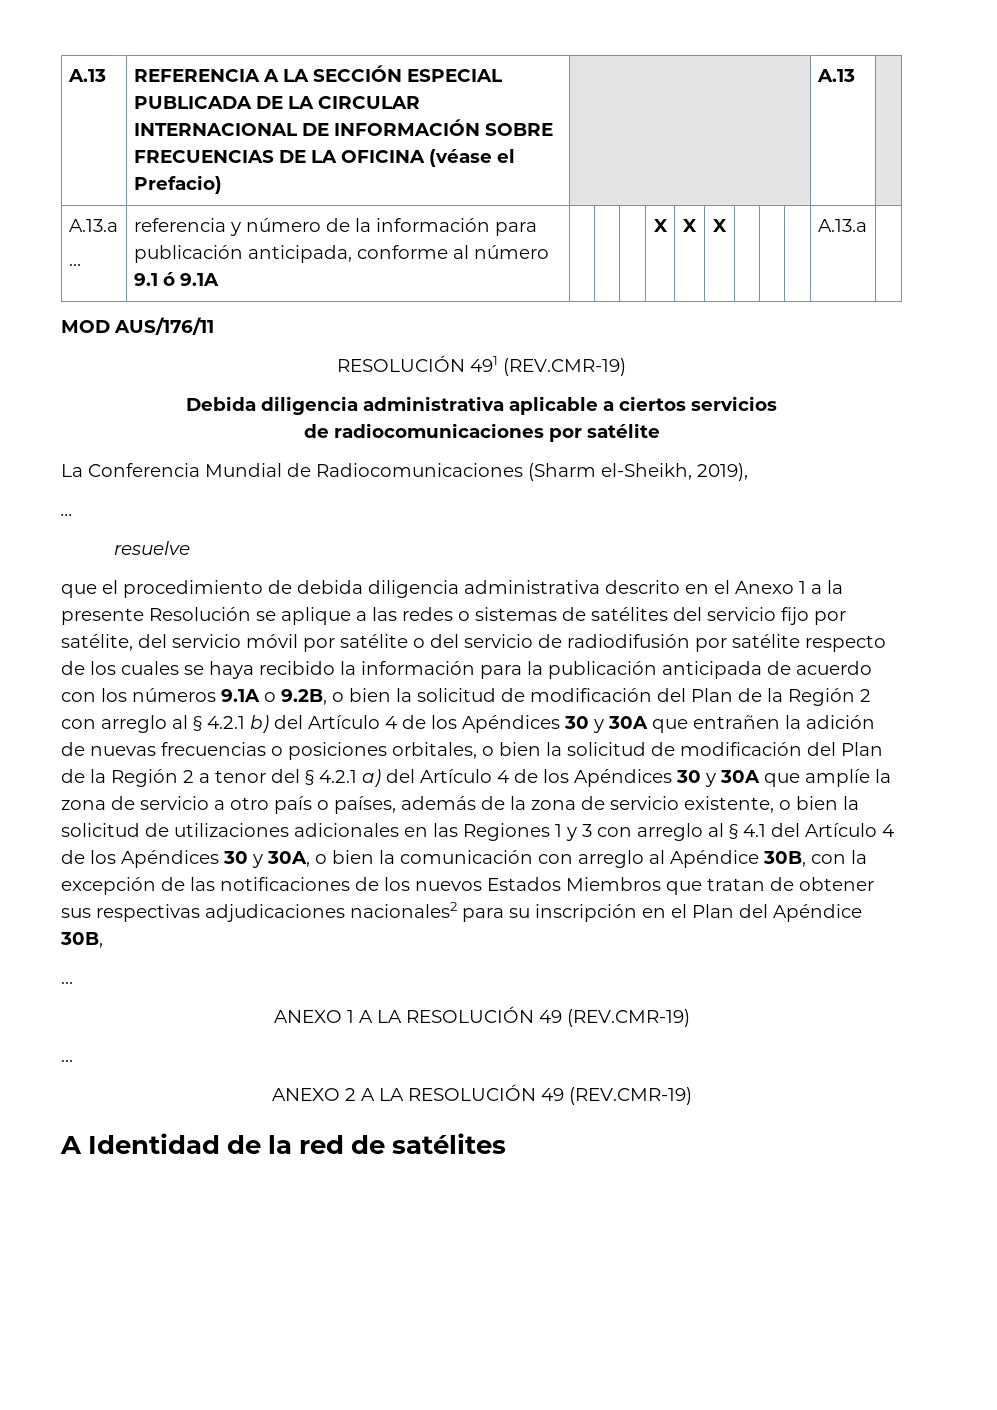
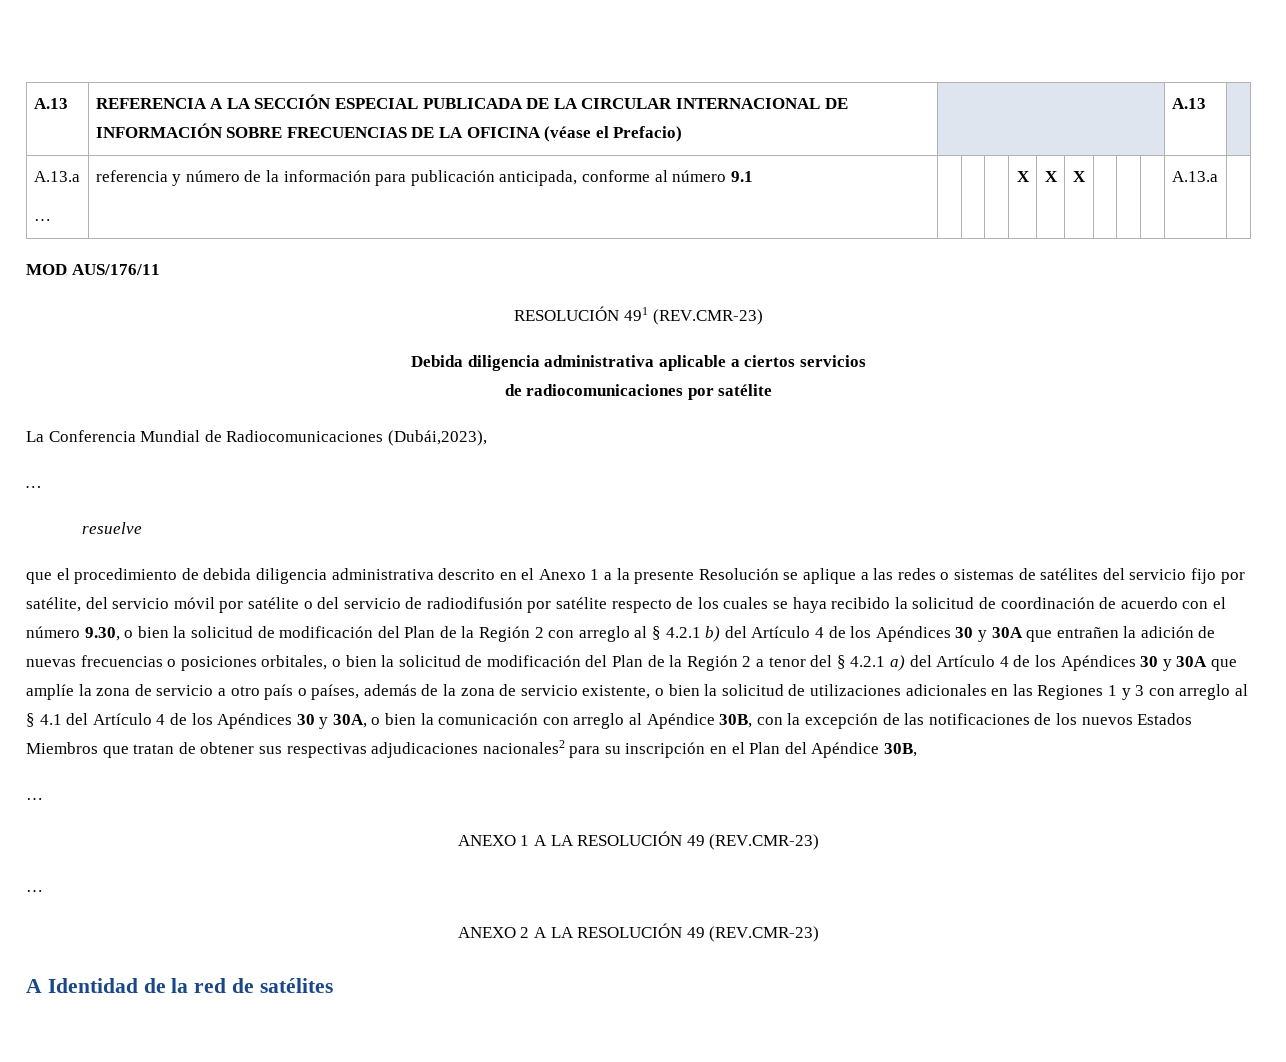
[162,272,219,286] ó 9.1A -> (753, 176) none
[503,358,626,376] (REV.CMR-19) -> [652,309,763,325] (REV.CMR-23)
[528,463,748,481] (Sharm el-Sheikh, 2019), -> [387,430,487,446] (Dubái,2023),
[361,661,872,679] [61,688,327,705] información para la publicación anticipada de acuerdo con los números 9.1A o 9.2B, -> [912,597,1226,609] [26,626,120,641] solicitud de coordinación de acuerdo con el número 9.30,
[566,1009,690,1027] (REV.CMR-19) -> [709,834,820,850] (REV.CMR-23)
[568,1087,692,1105] (REV.CMR-19) -> [709,926,820,942] (REV.CMR-23)

